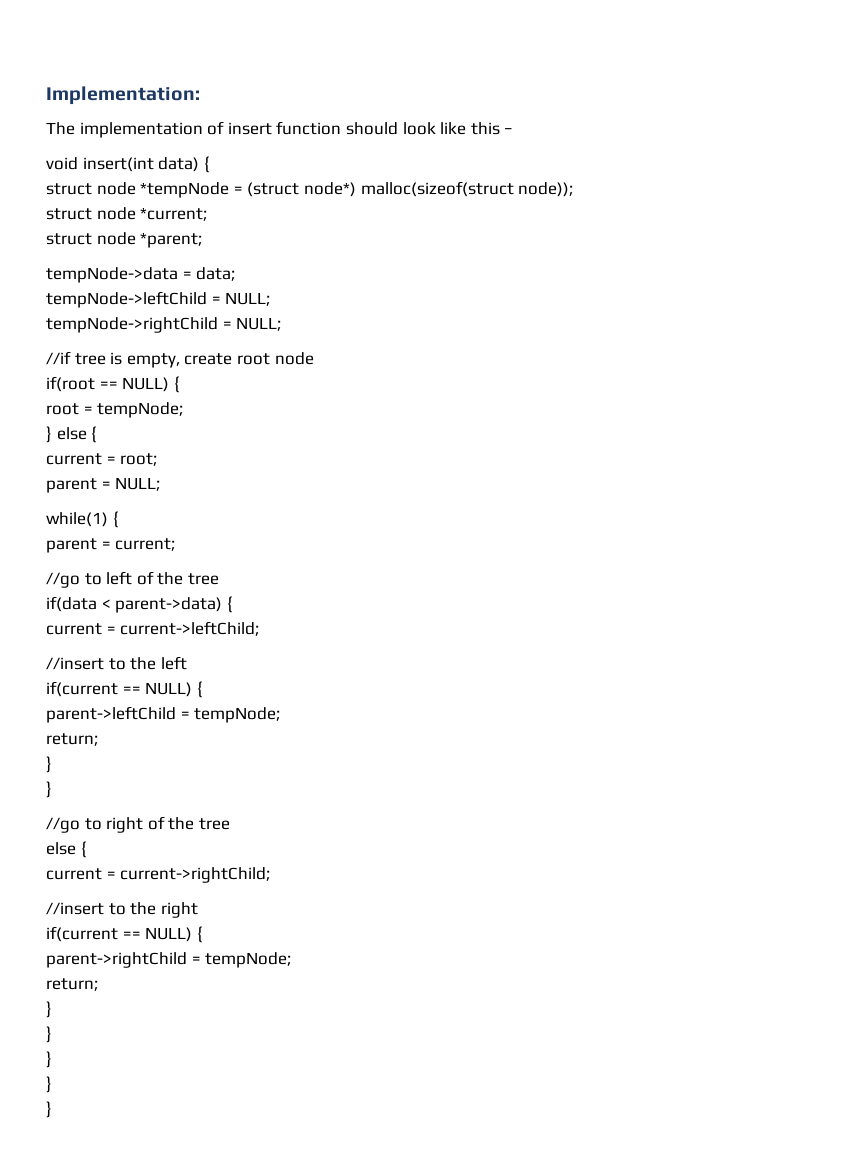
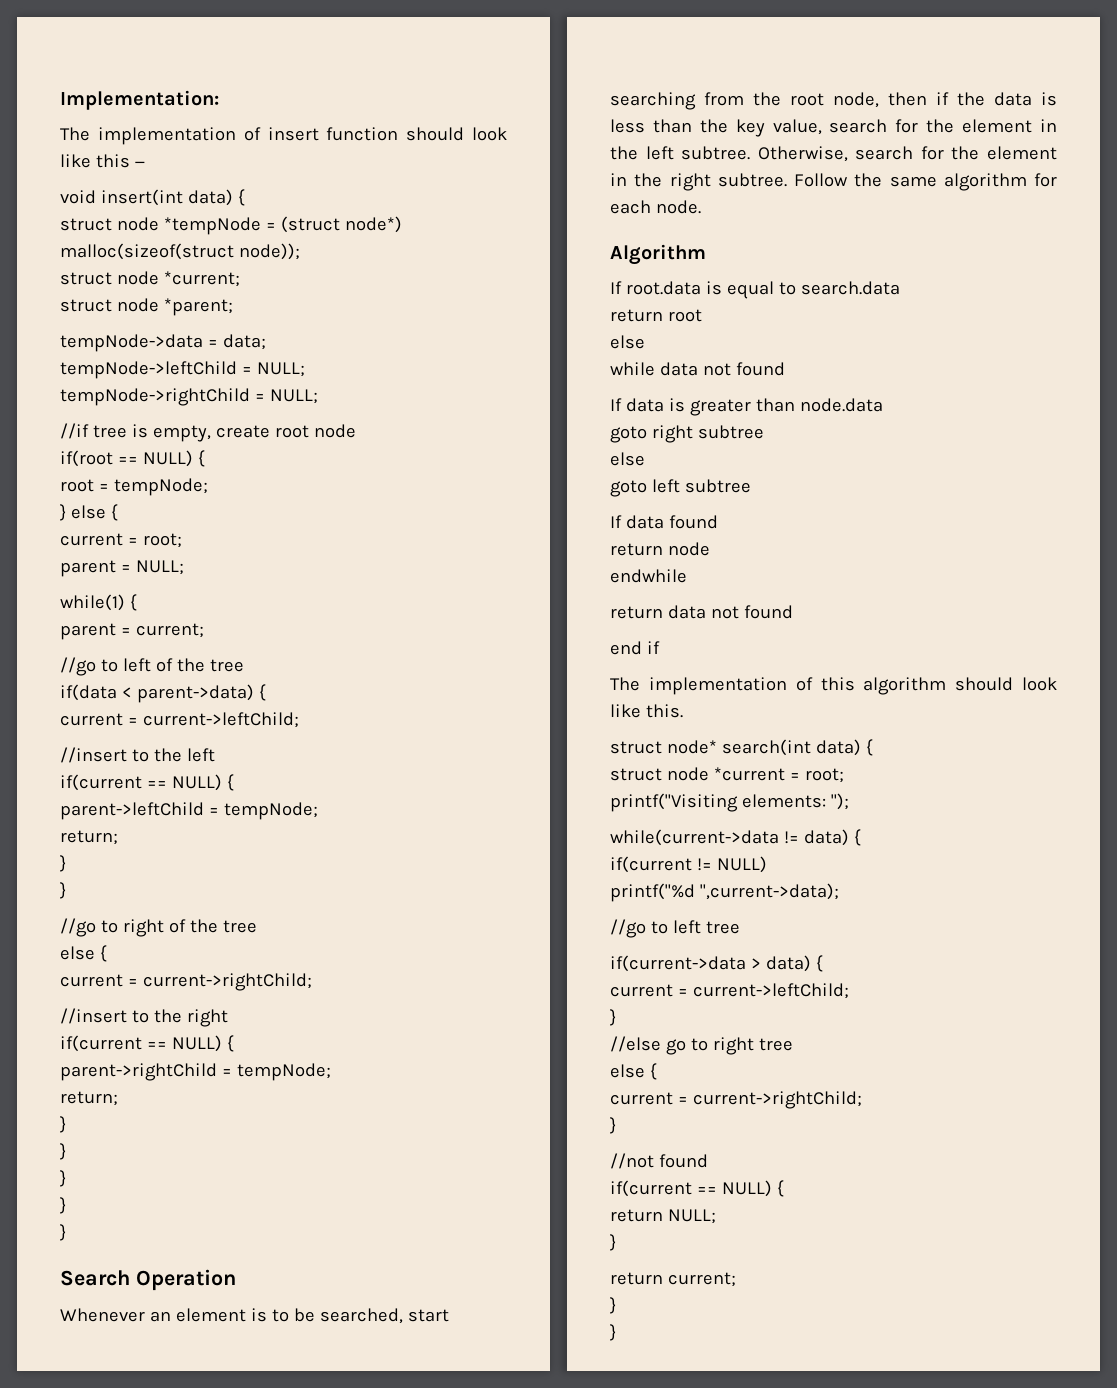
(52, 1109) none -> [60,1269,236,1291] [60,1308,449,1324] [610,92,1057,110] [610,119,1057,137] [610,146,1057,162] [610,173,1057,191] [610,200,701,214] [610,244,706,265] [610,281,900,299] [610,309,702,322] [610,335,645,349] [610,362,785,376] [610,398,883,416] [610,425,764,443] [610,452,645,466] [610,479,751,497] [610,515,718,529] [610,542,710,556] [610,569,687,583] [610,605,793,619] [610,641,660,655] [610,677,1057,695] [610,704,683,718] [610,739,873,756] [610,767,844,783] [610,793,849,812] [610,829,861,846] [610,856,767,873] [610,883,839,902] [610,919,740,938] [610,955,823,972] [610,983,849,999] [610,1009,616,1026] [610,1036,793,1055] [610,1063,657,1080] [610,1091,862,1109] [610,1117,616,1134] [610,1153,708,1169] [610,1180,784,1197] [610,1209,716,1224] [610,1234,616,1251] [610,1272,736,1287] [610,1297,616,1314] [610,1324,616,1341] // Search Operation // Whenever an element is to be searched, start searching from the root node, then if the data is less than the key value, search for the element in the left subtree. Otherwise, search for the element in the right subtree. Follow the same algorithm for each node. // Algorithm // If root.data is equal to search.data // return root // else // while data not found // If data is greater than node.data // goto right subtree // else // goto left subtree // If data found // return node // endwhile // return data not found // end if // The implementation of this algorithm should look like this. // struct node* search(int data) { // struct node *current = root; // printf("Visiting elements: "); // while(current->data != data) { // if(current != NULL) // printf("%d ",current->data); // //go to left tree // if(current->data > data) { // current = current->leftChild; // } // //else go to right tree // else { // current = current->rightChild; // } // //not found // if(current == NULL) { // return NULL; // } // return current; // } // }

